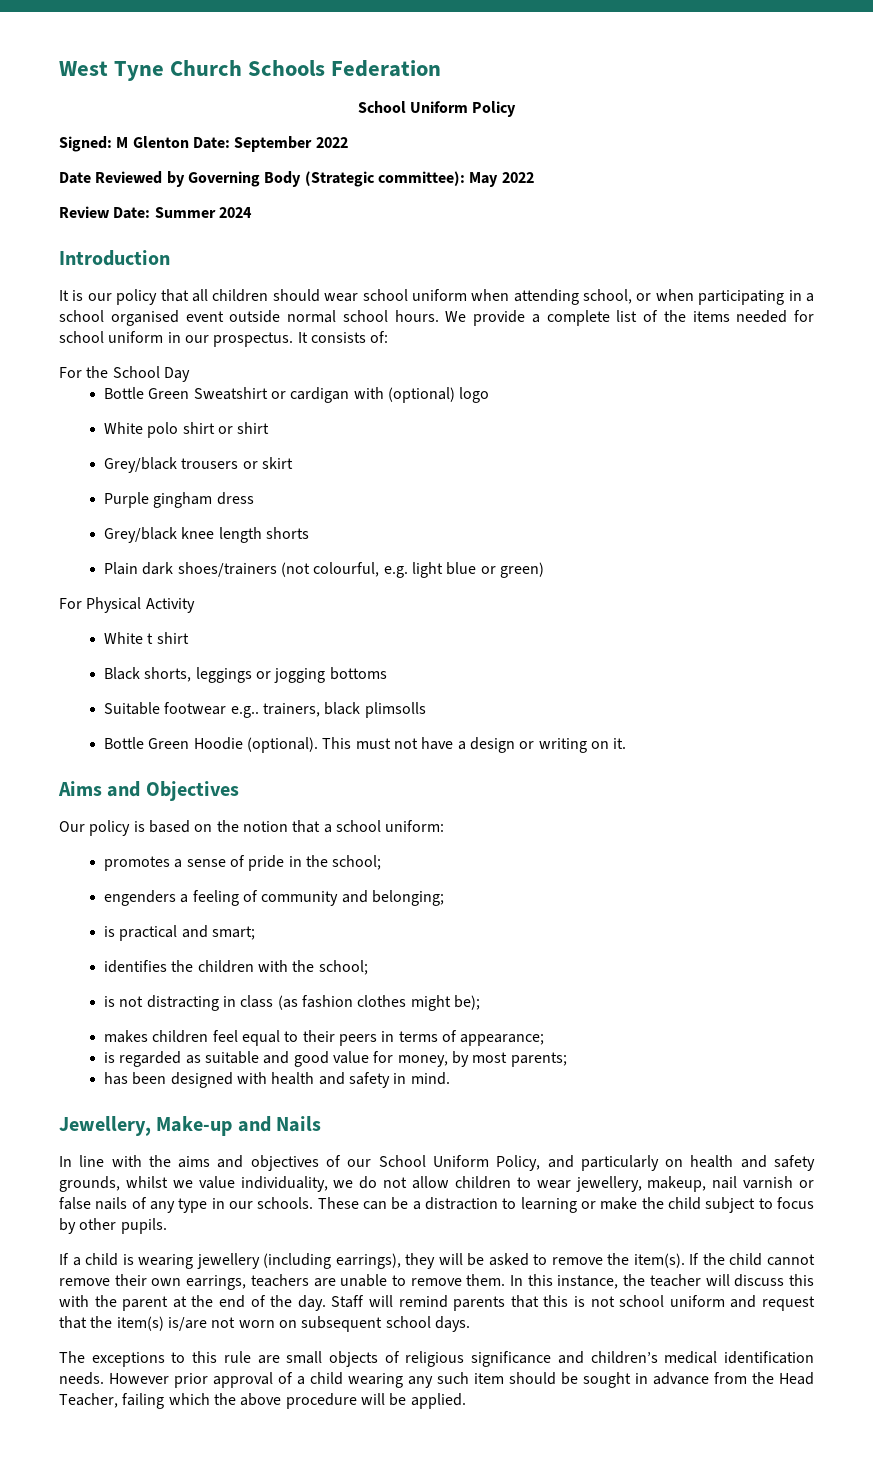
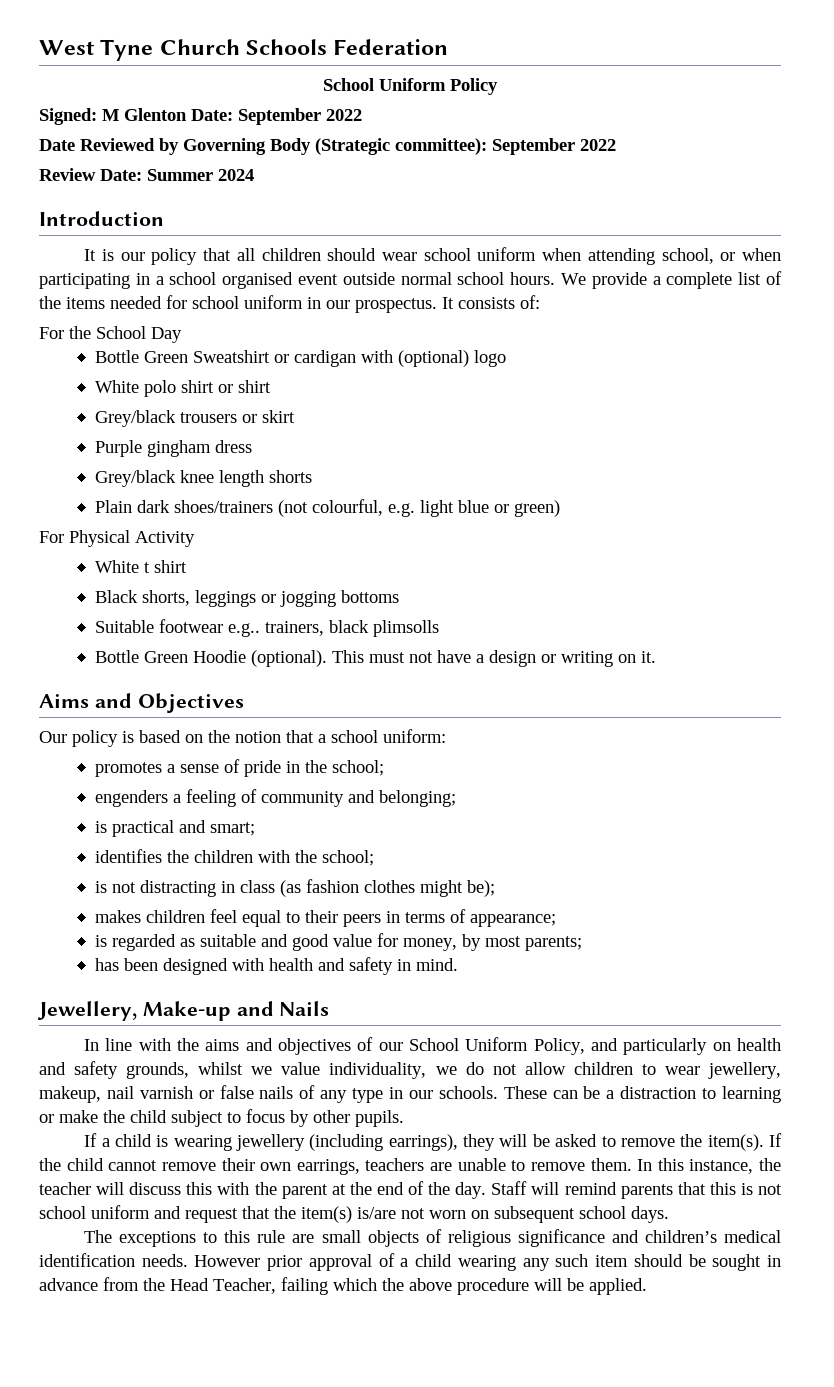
[469,172,499,187] May -> [492,138,575,155] September

